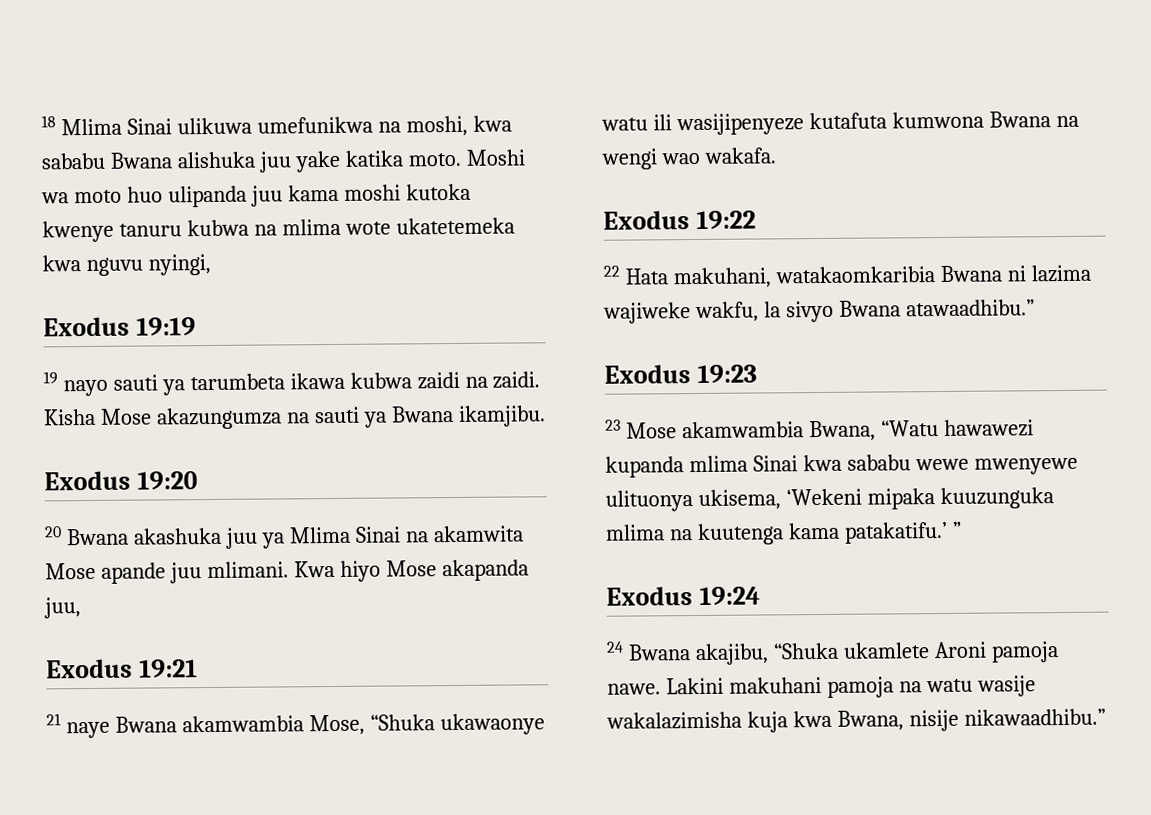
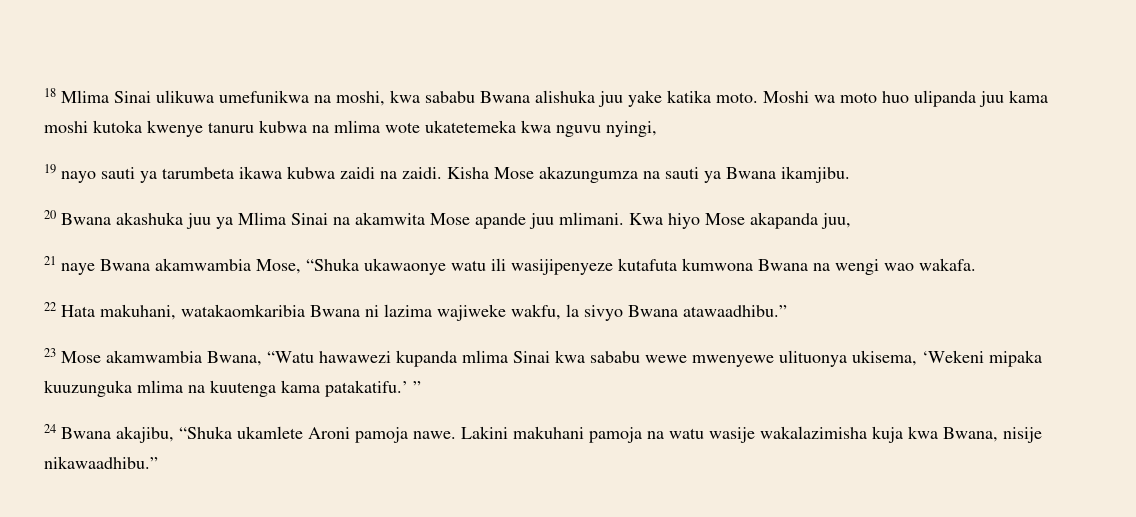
[43,316,196,337] // Exodus 19:19 -> (657, 129) none
[44,470,198,491] // Exodus 19:20 -> (850, 174) none
[46,658,198,679] // Exodus 19:21 -> (851, 221) none
[603,210,756,230] // Exodus 19:22 -> (976, 264) none
[604,364,757,384] // Exodus 19:23 -> (787, 311) none
[606,586,760,606] // Exodus 19:24 -> (421, 387) none

